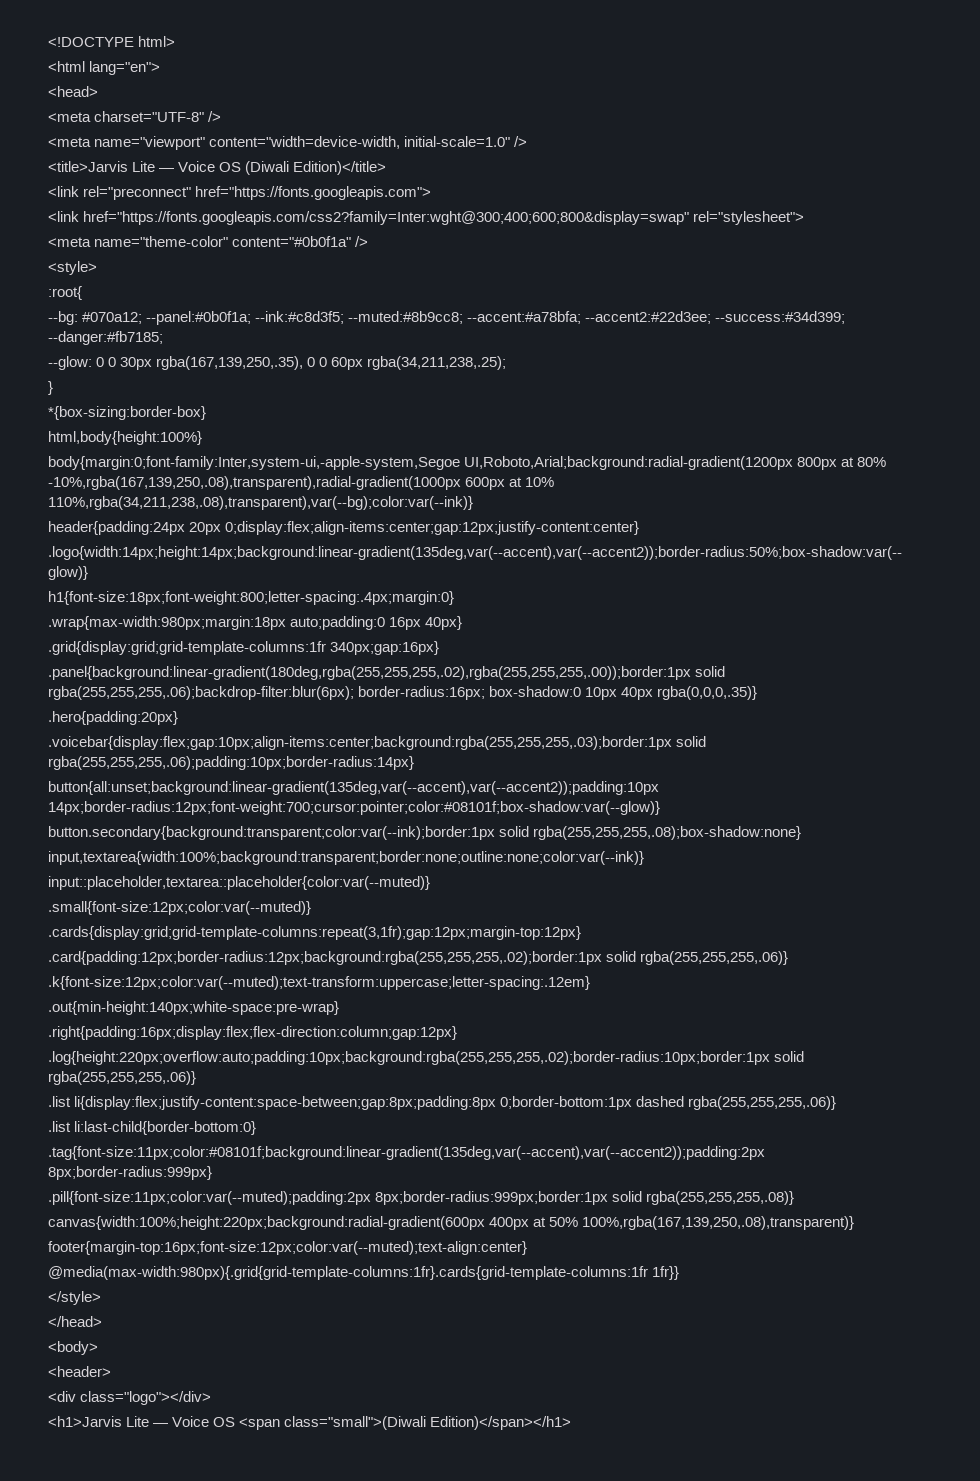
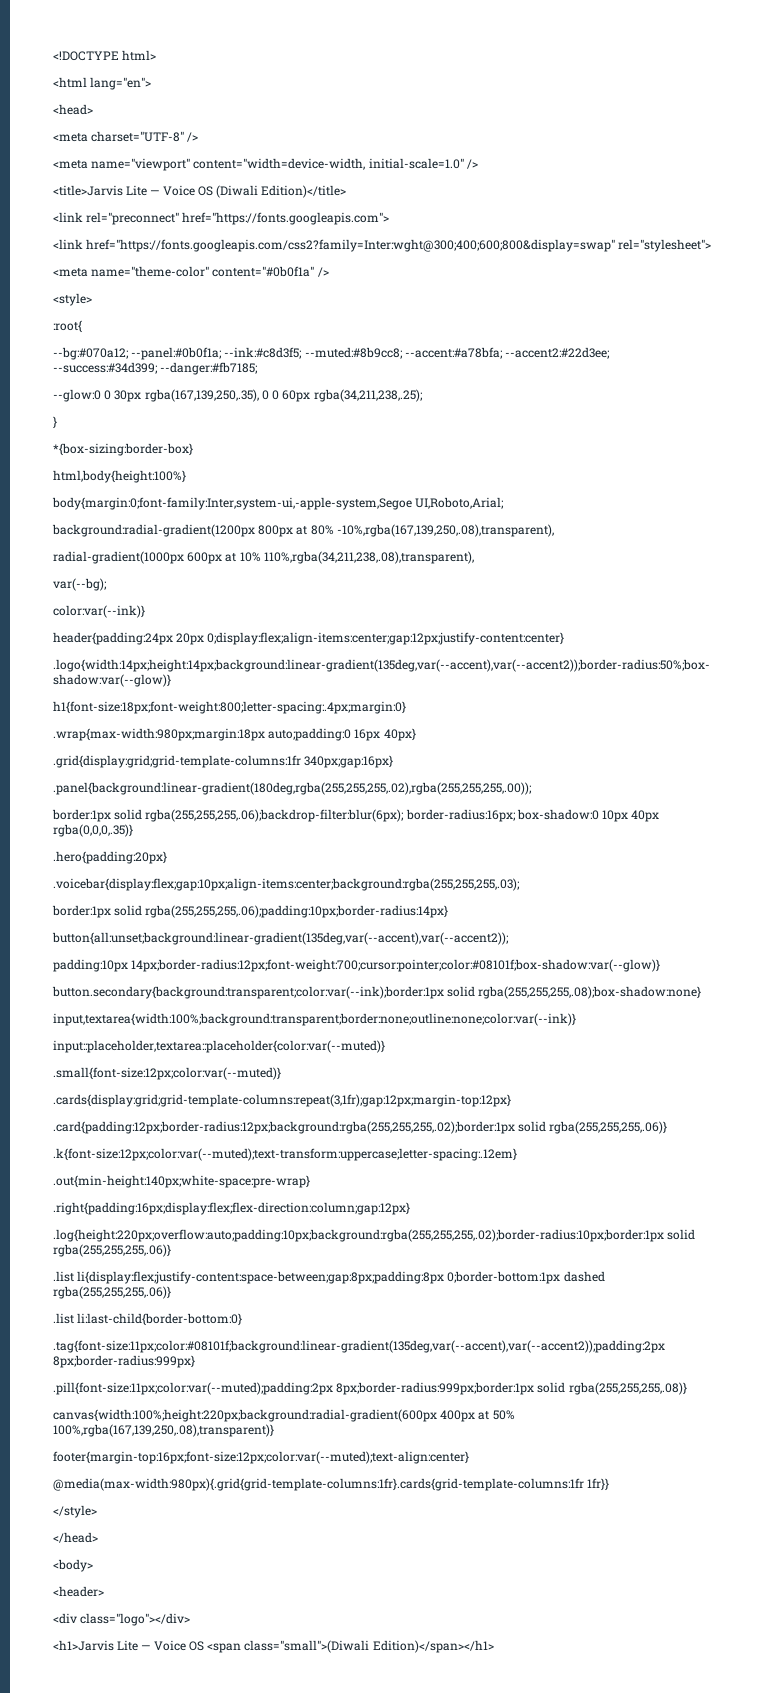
[48,311,143,325] --bg: #070a12; -> [53,347,129,360] --bg:#070a12;
[48,356,105,370] --glow: 0 -> [53,389,101,402] --glow:0
[464,456,794,470] UI,Roboto,Arial;background:radial-gradient(1200px -> [415,497,505,509] [52,524,255,537] UI,Roboto,Arial; // background:radial-gradient(1200px
[48,476,461,490] -10%,rgba(167,139,250,.08),transparent),radial-gradient(1000px -> [336,524,554,537] [53,551,184,564] -10%,rgba(167,139,250,.08),transparent), // radial-gradient(1000px
[48,496,473,510] 110%,rgba(34,211,238,.08),transparent),var(--bg);color:var(--ink)} -> [263,551,474,564] [53,578,107,591] [53,605,145,618] 110%,rgba(34,211,238,.08),transparent), // var(--bg); // color:var(--ink)}
[48,666,691,680] .panel{background:linear-gradient(180deg,rgba(255,255,255,.02),rgba(255,255,255,.00));border:1px -> [53,782,532,795] [52,809,111,822] .panel{background:linear-gradient(180deg,rgba(255,255,255,.02),rgba(255,255,255,.00)); // border:1px
[48,736,672,750] .voicebar{display:flex;gap:10px;align-items:center;background:rgba(255,255,255,.03);border:1px -> [53,878,520,891] [52,905,111,918] .voicebar{display:flex;gap:10px;align-items:center;background:rgba(255,255,255,.03); // border:1px
[48,781,659,795] button{all:unset;background:linear-gradient(135deg,var(--accent),var(--accent2));padding:10px -> [52,932,509,945] [53,959,128,972] button{all:unset;background:linear-gradient(135deg,var(--accent),var(--accent2)); // padding:10px

